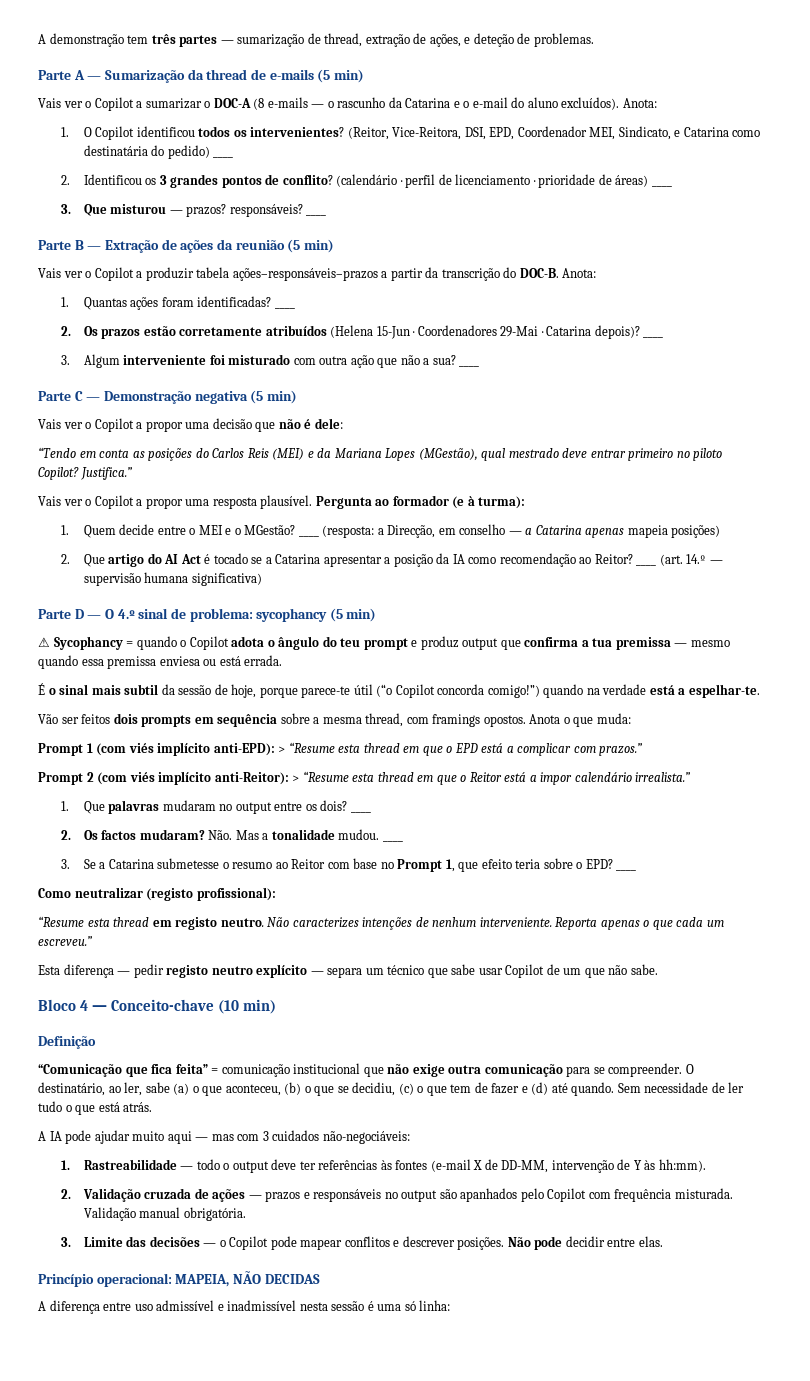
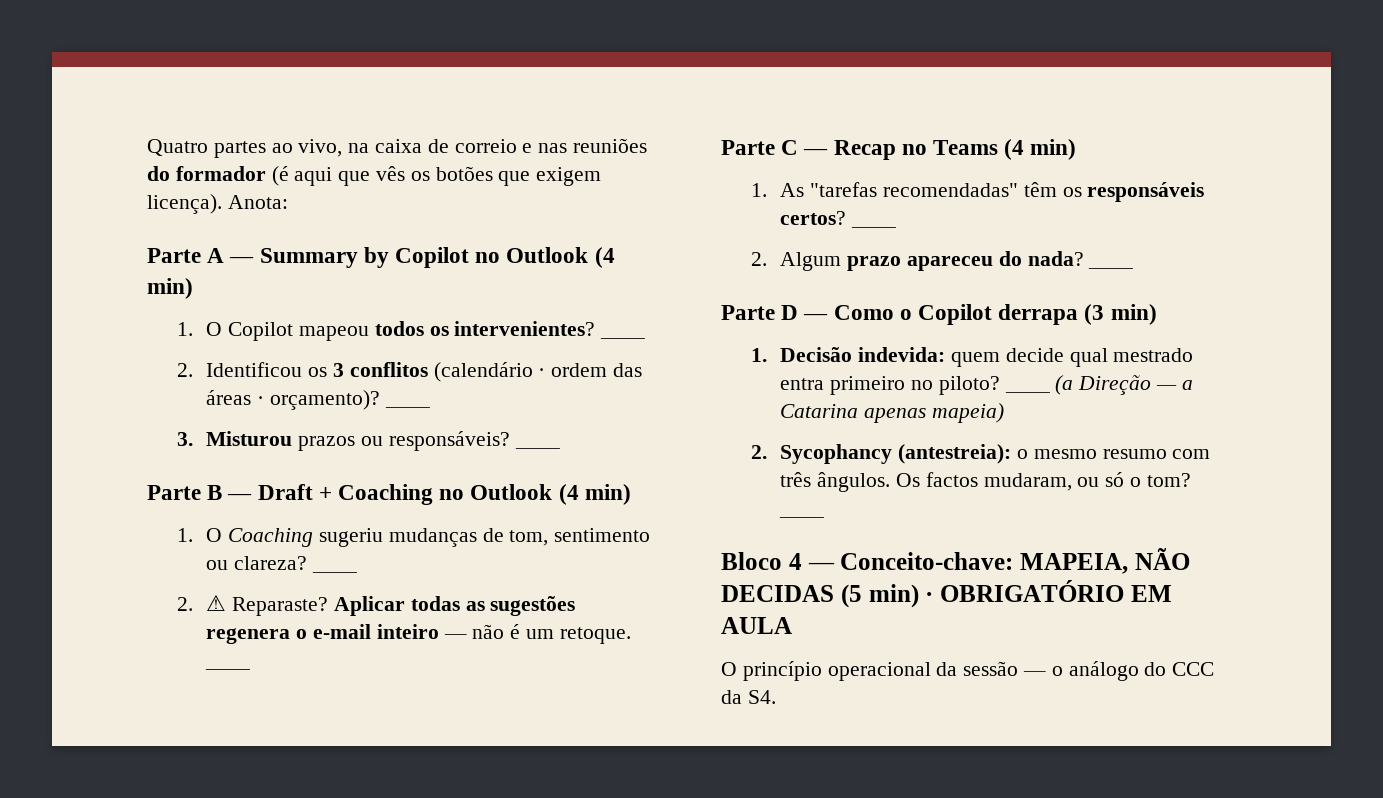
[38,33,594,47] [38,69,364,83] [38,97,657,111] A demonstração tem três partes — sumarização de thread, extração de ações, e deteção de problemas. // Parte A — Sumarização da thread de e-mails (5 min) // Vais ver o Copilot a sumarizar o DOC-A (8 e-mails — o rascunho da Catarina e o e-mail do aluno excluídos). Anota: -> [147,138,648,158] [147,166,602,186] [147,194,288,214] [147,247,615,268] [147,278,193,299] Quatro partes ao vivo, na caixa de correio e nas reuniões do formador (é aqui que vês os botões que exigem licença). Anota: // Parte A — Summary by Copilot no Outlook (4 min)
[136,126,195,137] identificou -> [298,326,369,341] mapeou
[347,126,761,140] [83,145,210,159] (Reitor, Vice-Reitora, DSI, EPD, Coordenador MEI, Sindicato, e Catarina como destinatária do pedido) -> (596, 328) none
[170,174,672,188] [60,204,227,217] grandes pontos de conflito? (calendário · perfil de licenciamento · prioridade de áreas) ____ // 3. Que misturou — prazos? -> [349,362,642,382] [206,390,430,410] [176,431,383,451] conflitos (calendário · ordem das áreas · orçamento)? ____ // 3. Misturou prazos ou
[104,239,334,253] [38,267,597,281] [60,296,272,310] [274,307,295,309] [60,325,664,339] [60,354,456,368] [459,365,480,367] [38,390,297,404] [38,418,343,432] [38,447,723,461] [38,467,132,480] [38,495,526,509] [60,524,296,538] [298,524,506,538] Extração de ações da reunião (5 min) // Vais ver o Copilot a produzir tabela ações–responsáveis–prazos a partir da transcrição do DOC-B. Anota: // 1. Quantas ações foram identificadas? ____ // 2. Os prazos estão corretamente atribuídos (Helena 15-Jun · Coordenadores 29-Mai · Catarina depois)? ____ // 3. Algum interveniente foi misturado com outra ação que não a sua? ____ // Parte C — Demonstração negativa (5 min) // Vais ver o Copilot a propor uma decisão que não é dele: // “Tendo em conta as posições do Carlos Reis (MEI) e da Mariana Lopes (MGestão), qual mestrado deve entrar primeiro no piloto Copilot? Justifica.” // Vais ver o Copilot a propor uma resposta plausível. Pergunta ao formador (e à turma): // 1. Quem decide entre o MEI e o MGestão? ____ (resposta: a Direcção, em conselho -> [257,484,631,505] [176,528,651,547] [206,556,308,570] [311,570,357,573] [176,594,576,616] [206,624,631,644] [205,667,251,670] [721,139,1077,160] [750,182,1205,202] [780,211,847,225] [851,225,897,228] [750,251,1084,271] [1088,266,1134,269] [721,304,1157,325] [750,347,1194,367] [780,375,1152,395] Draft + Coaching no Outlook (4 min) // 1. O Coaching sugeriu mudanças de tom, sentimento ou clareza? ____ // 2. ⚠ Reparaste? Aplicar todas as sugestões regenera o e-mail inteiro — não é um retoque. ____ // Parte C — Recap no Teams (4 min) // 1. As "tarefas recomendadas" têm os responsáveis certos? ____ // 2. Algum prazo apareceu do nada? ____ // Parte D — Como o Copilot derrapa (3 min) // 1. Decisão indevida: quem decide qual mestrado entra primeiro no piloto? ____ (a Direção
[627,525,721,538] [60,553,633,567] [636,554,723,566] [83,572,262,586] [38,608,377,622] [38,636,730,650] [38,655,283,669] [38,683,760,698] [38,713,631,727] [38,742,643,756] [38,771,691,785] [60,800,348,814] [350,811,371,813] [60,829,380,840] [382,840,403,842] [60,858,613,872] [616,869,637,871] [38,887,276,901] [38,916,724,930] [38,936,92,946] [38,964,658,978] [38,999,276,1014] [38,1036,96,1049] [38,1063,694,1077] [38,1082,745,1096] [38,1101,153,1115] [38,1130,410,1144] [60,1159,706,1173] [60,1188,733,1202] [83,1207,246,1221] [60,1236,663,1250] [38,1271,320,1287] [38,1300,451,1314] mapeia posições) // 2. Que artigo do AI Act é tocado se a Catarina apresentar a posição da IA como recomendação ao Reitor? ____ (art. 14.º — supervisão humana significativa) // Parte D — O 4.º sinal de problema: sycophancy (5 min) // ⚠ Sycophancy = quando o Copilot adota o ângulo do teu prompt e produz output que confirma a tua premissa — mesmo quando essa premissa enviesa ou está errada. // É o sinal mais subtil da sessão de hoje, porque parece-te útil (“o Copilot concorda comigo!”) quando na verdade está a espelhar-te. // Vão ser feitos dois prompts em sequência sobre a mesma thread, com framings opostos. Anota o que muda: // Prompt 1 (com viés implícito anti-EPD): > “Resume esta thread em que o EPD está a complicar com prazos.” // Prompt 2 (com viés implícito anti-Reitor): > “Resume esta thread em que o Reitor está a impor calendário irrealista.” // 1. Que palavras mudaram no output entre os dois? ____ // 2. Os factos mudaram? Não. Mas a tonalidade mudou. ____ // 3. Se a Catarina submetesse o resumo ao Reitor com base no Prompt 1, que efeito teria sobre o EPD? ____ // Como neutralizar (registo profissional): // “Resume esta thread em registo neutro. Não caracterizes intenções de nenhum interveniente. Reporta apenas o que cada um escreveu.” // Esta diferença — pedir registo neutro explícito — separa um técnico que sabe usar Copilot de um que não sabe. // Bloco 4 — Conceito-chave (10 min) // Definição // “Comunicação que fica feita” = comunicação institucional que não exige outra comunicação para se compreender. O destinatário, ao ler, sabe (a) o que aconteceu, (b) o que se decidiu, (c) o que tem de fazer e (d) até quando. Sem necessidade de ler tudo o que está atrás. // A IA pode ajudar muito aqui — mas com 3 cuidados não-negociáveis: // 1. Rastreabilidade — todo o output deve ter referências às fontes (e-mail X de DD-MM, intervenção de Y às hh:mm). // 2. Validação cruzada de ações — prazos e responsáveis no output são apanhados pelo Copilot com frequência misturada. Validação manual obrigatória. // 3. Limite das decisões — o Copilot pode mapear conflitos e descrever posições. Não pode decidir entre elas. // Princípio operacional: MAPEIA, NÃO DECIDAS // A diferença entre uso admissível e inadmissível nesta sessão é uma só linha: -> [931,403,1004,423] [750,444,1211,464] [780,472,1191,492] [779,515,825,518] [721,548,1190,574] [721,580,1172,608] [721,617,792,634] [721,661,1215,681] [721,690,776,704] mapeia) // 2. Sycophancy (antestreia): o mesmo resumo com três ângulos. Os factos mudaram, ou só o tom? ____ // Bloco 4 — Conceito-chave: MAPEIA, NÃO DECIDAS (5 min) · OBRIGATÓRIO EM AULA // O princípio operacional da sessão — o análogo do CCC da S4.

